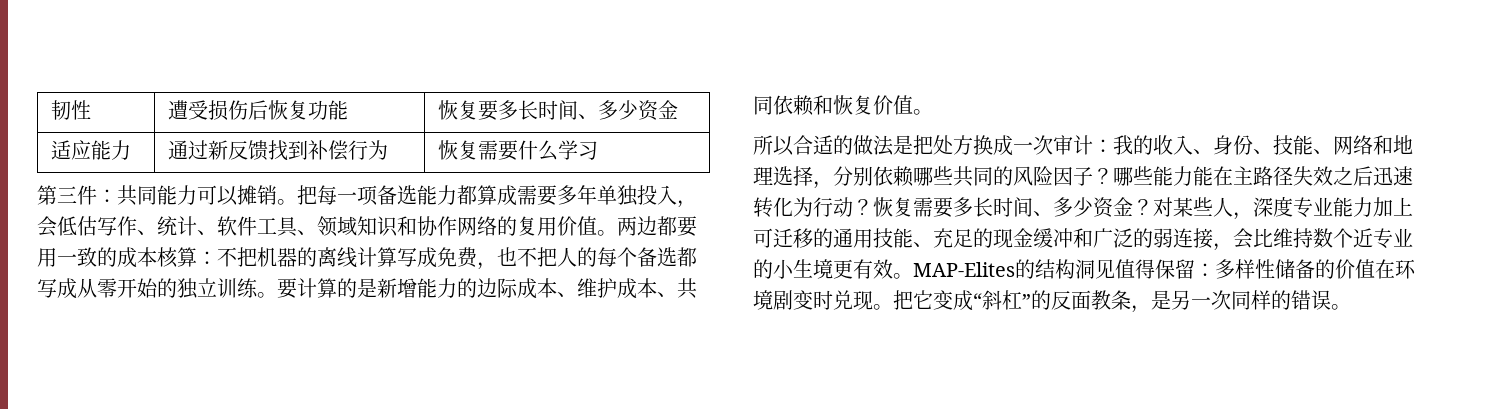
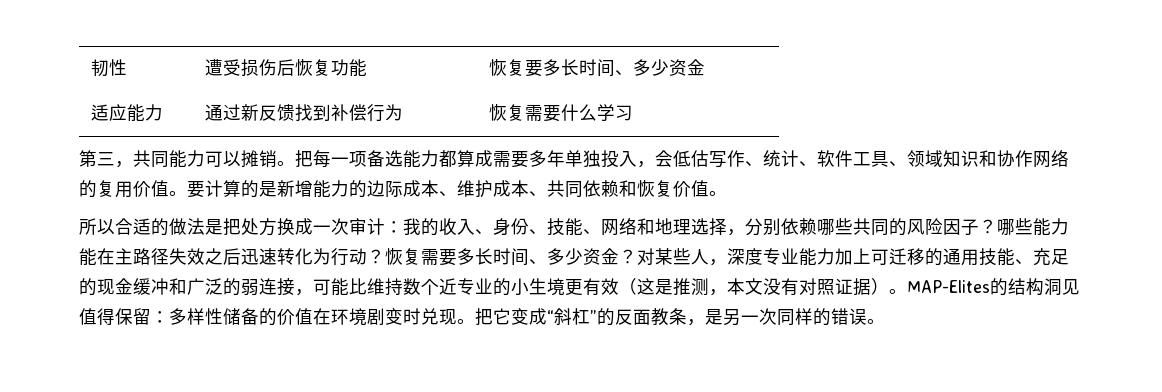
[77,185,117,205] 件： -> [115,161,133,168] ，
[617,216,697,237] [37,247,697,270] [37,278,277,299] 两边都要用一致的成本核算：不把机器的离线计算写成免费，也不把人的每个备选都写成从零开始的独立训练。 -> (187, 193) none
[1233,228,1253,249] 会 -> [313,278,349,296] 可能
(893, 269) none -> [619,278,889,296] （这是推测，本文没有对照证据）

